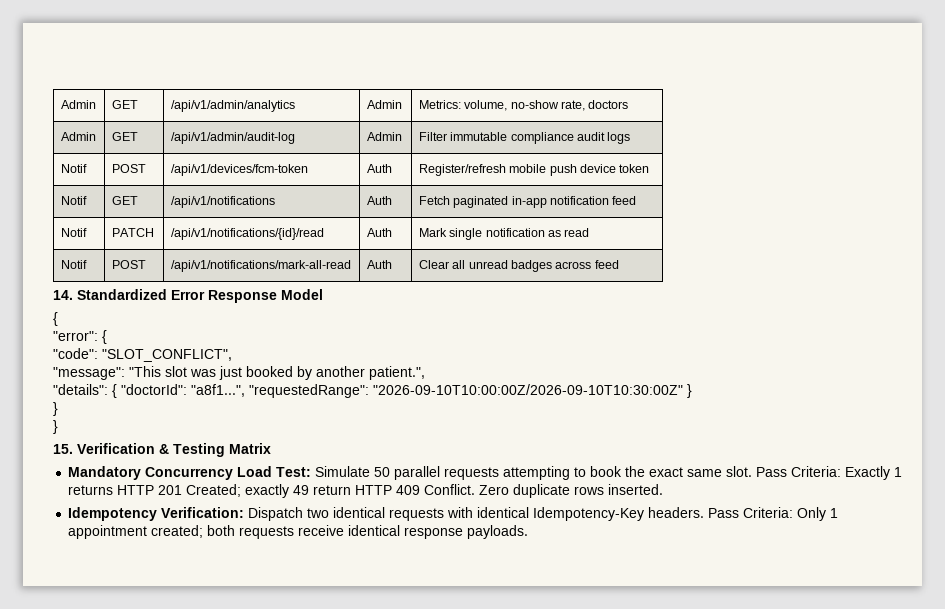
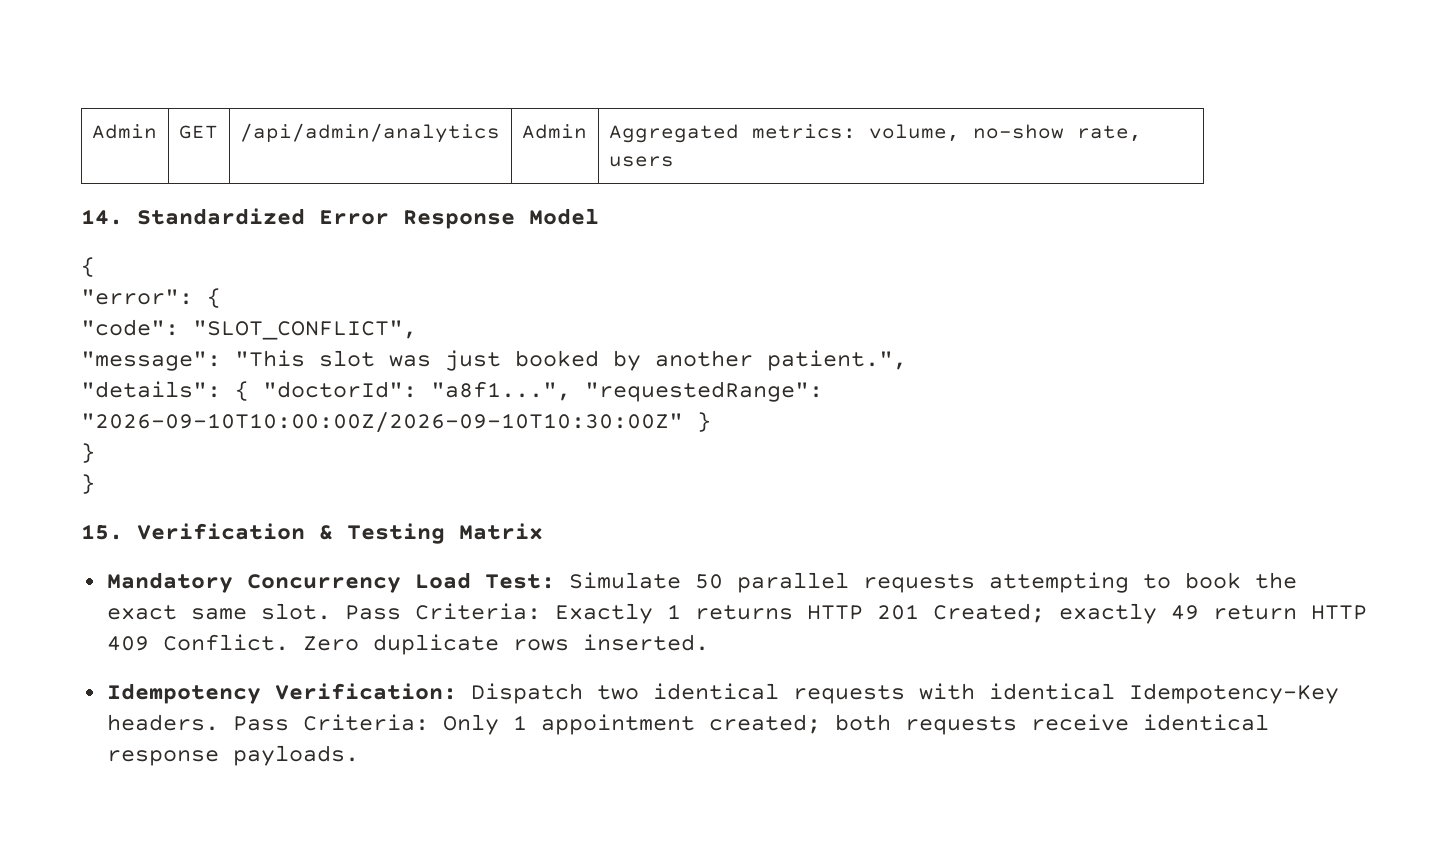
[60,100,96,109] [111,100,138,109] [170,100,295,112] [366,100,402,109] [418,100,461,109] Admin | GET | /api/v1/admin/analytics | Admin | Metrics: -> [91,124,157,139] [178,125,218,139] [239,123,500,143] [521,124,587,139] [608,124,856,143] Admin | GET | /api/admin/analytics | Admin | Aggregated metrics:
[588,100,629,109] [60,132,96,141] [111,132,138,141] [170,132,295,144] [366,132,402,141] [418,132,631,144] [60,164,87,173] [111,164,146,173] [170,164,308,176] [366,164,392,173] [418,164,650,176] [60,196,87,205] [111,196,138,205] [170,196,275,208] [366,196,392,205] [418,196,637,208] [60,228,87,237] [111,228,154,237] [170,228,324,240] [366,228,392,237] [418,228,590,240] [60,260,87,269] [111,260,146,269] [170,260,351,272] [366,260,392,269] [418,260,619,272] doctors // Admin | GET | /api/v1/admin/audit-log | Admin | Filter immutable compliance audit logs // Notif | POST | /api/v1/devices/fcm-token | Auth | Register/refresh mobile push device token // Notif | GET | /api/v1/notifications | Auth | Fetch paginated in-app notification feed // Notif | PATCH | /api/v1/notifications/{id}/read | Auth | Mark single notification as read // Notif | POST | /api/v1/notifications/mark-all-read | Auth | Clear all unread badges across feed -> [608,156,674,167] users

